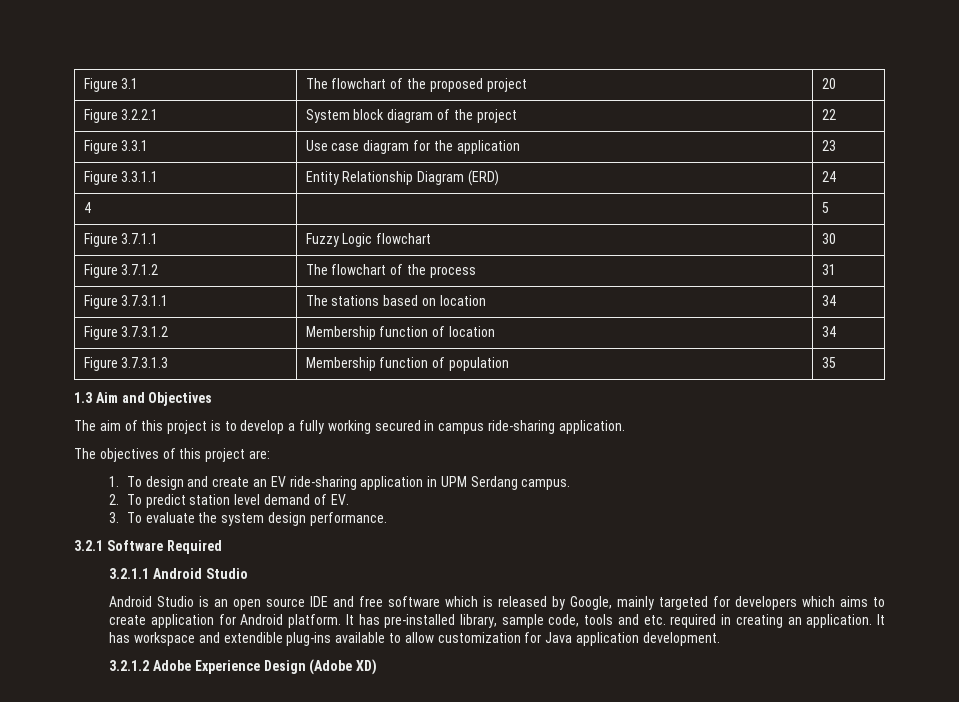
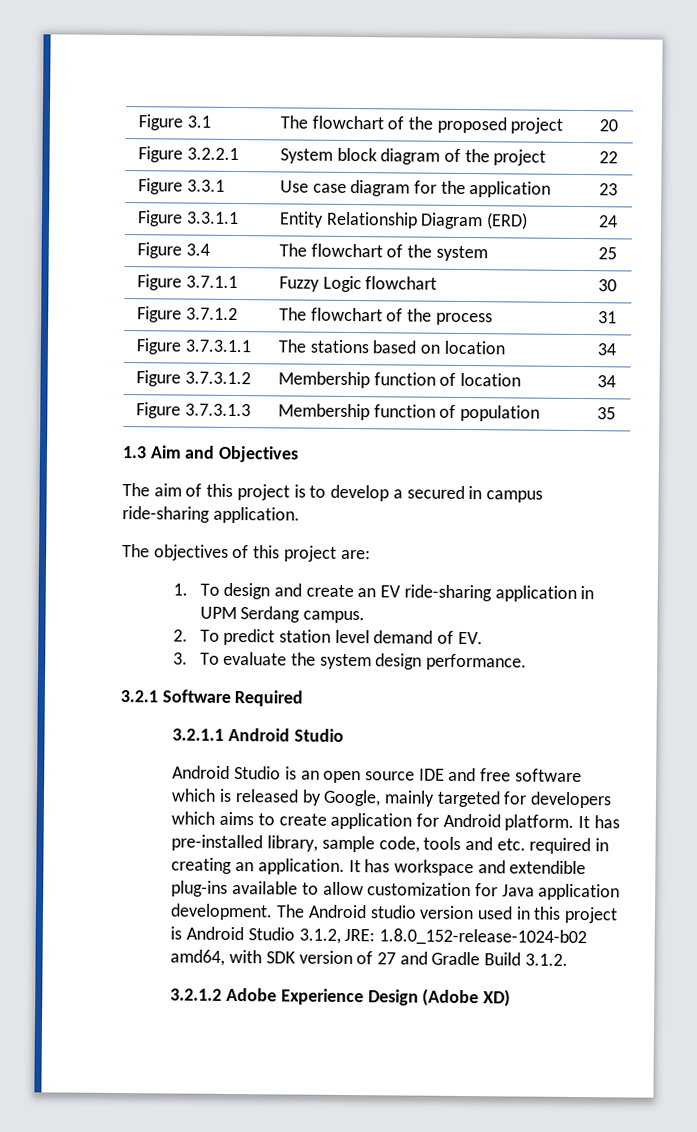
[83,202,91,213] [821,202,829,213] 4 | | 5 -> [136,242,210,259] [278,243,488,262] [597,247,617,260] Figure 3.4 | The flowchart of the system | 25
[299,420,371,434] fully working -> (403, 494) none
(720, 639) none -> [276,904,619,924] [170,926,587,947] [170,949,568,966] The Android studio version used in this project is Android Studio 3.1.2, JRE: 1.8.0_152-release-1024-b02 amd64, with SDK version of 27 and Gradle Build 3.1.2.

